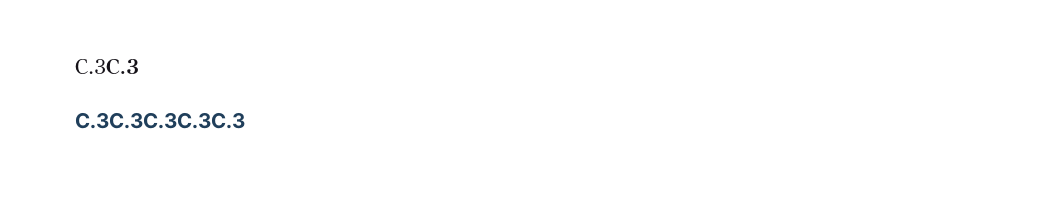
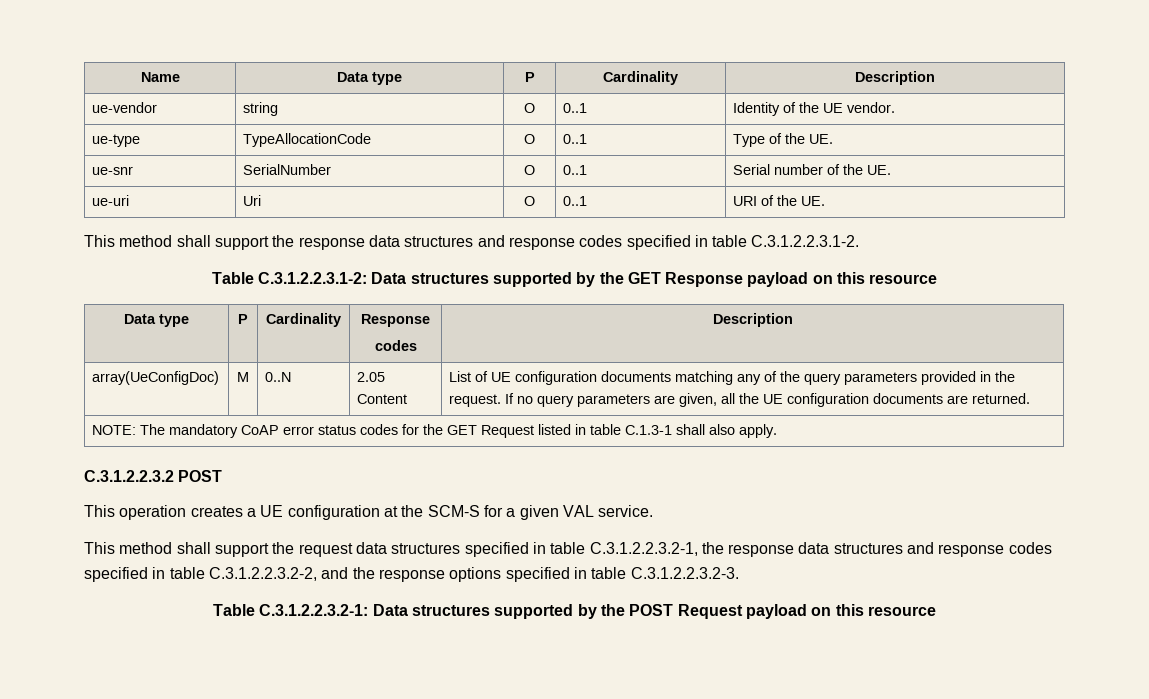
[75,58,139,75] [75,112,245,129] C.3C.3 // C.3C.3C.3C.3C.3 -> [140,72,180,82] [337,72,402,85] [524,72,535,82] [603,71,678,85] [855,71,935,85] [92,102,158,113] [243,102,279,116] [524,103,535,113] [563,103,588,113] [733,102,896,116] [92,134,141,147] [243,133,372,147] [524,134,535,144] [563,134,588,144] [733,133,834,147] [92,166,134,175] [243,164,332,175] [524,165,535,175] [563,165,588,175] [733,164,892,175] [92,195,130,206] [243,195,262,206] [524,196,535,206] [563,196,588,206] [733,195,826,206] [84,235,860,250] [211,272,938,287] [124,314,189,327] [238,314,248,324] [266,313,341,327] [361,314,430,327] [374,340,417,351] [712,313,793,327] [92,371,220,385] [237,372,249,382] [265,372,292,382] [357,372,386,382] [357,394,408,404] [449,371,1016,385] [449,393,1031,407] [92,424,778,438] [84,470,223,482] [84,505,654,520] [84,542,1052,557] [84,567,739,582] [213,604,936,619] Name | Data type | P | Cardinality | Description // ue-vendor | string | O | 0..1 | Identity of the UE vendor. // ue-type | TypeAllocationCode | O | 0..1 | Type of the UE. // ue-snr | SerialNumber | O | 0..1 | Serial number of the UE. // ue-uri | Uri | O | 0..1 | URI of the UE. // This method shall support the response data structures and response codes specified in table C.3.1.2.2.3.1-2. // Table C.3.1.2.2.3.1-2: Data structures supported by the GET Response payload on this resource // Data type | P | Cardinality | Response // codes | Description // array(UeConfigDoc) | M | 0..N | 2.05 Content | List of UE configuration documents matching any of the query parameters provided in the request. If no query parameters are given, all the UE configuration documents are returned. // NOTE: The mandatory CoAP error status codes for the GET Request listed in table C.1.3-1 shall also apply. // C.3.1.2.2.3.2 POST // This operation creates a UE configuration at the SCM-S for a given VAL service. // This method shall support the request data structures specified in table C.3.1.2.2.3.2-1, the response data structures and response codes specified in table C.3.1.2.2.3.2-2, and the response options specified in table C.3.1.2.2.3.2-3. // Table C.3.1.2.2.3.2-1: Data structures supported by the POST Request payload on this resource

